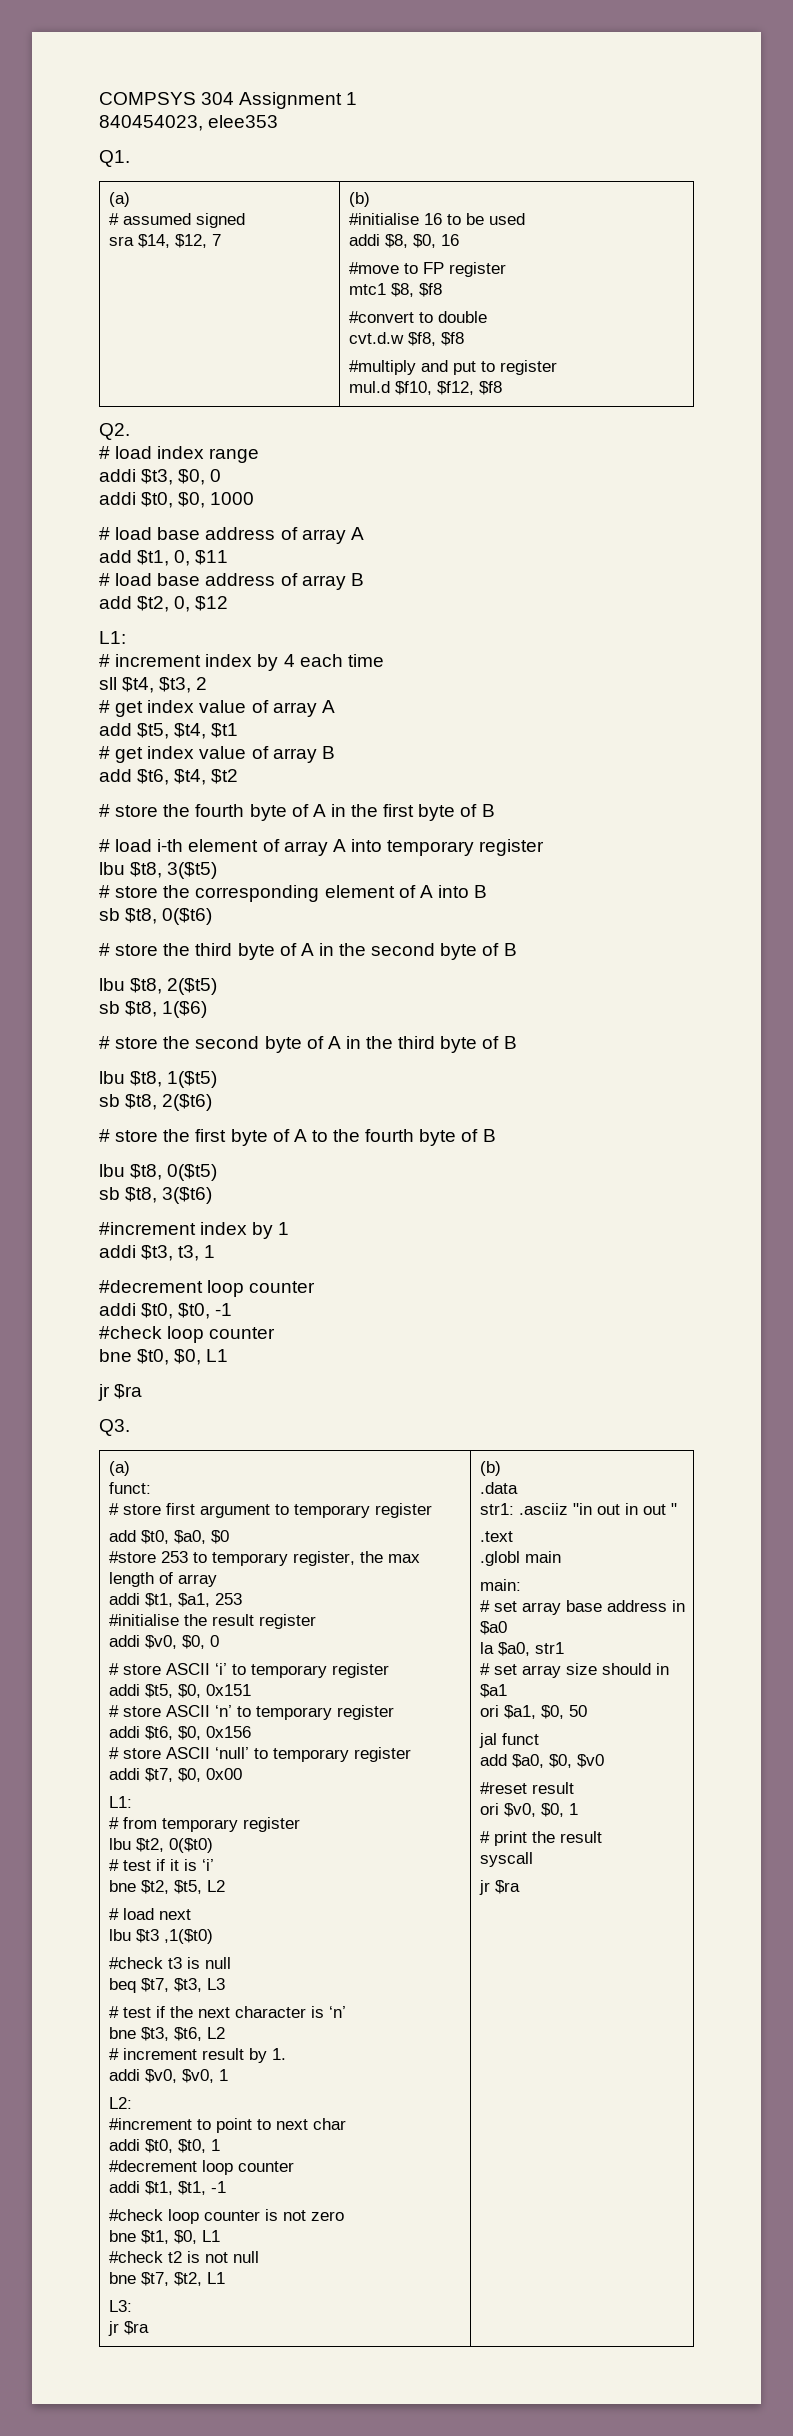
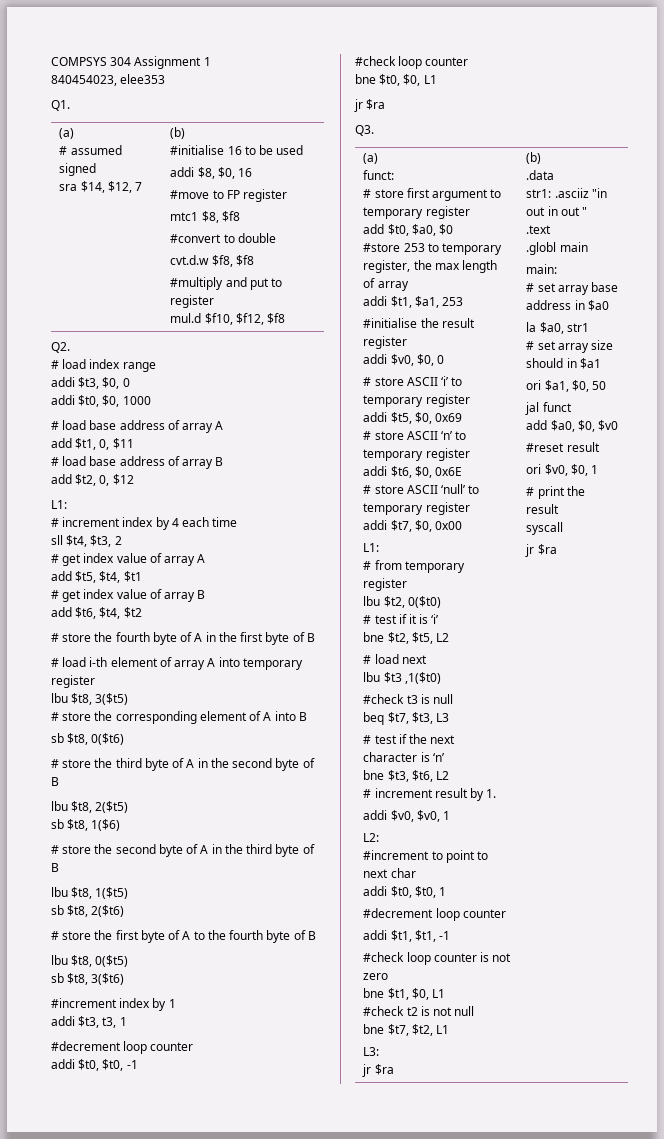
[205,1684,251,1696] 0x151 -> [435,413,463,422] 0x69
[205,1726,251,1738] 0x156 -> [435,467,463,476] 0x6E

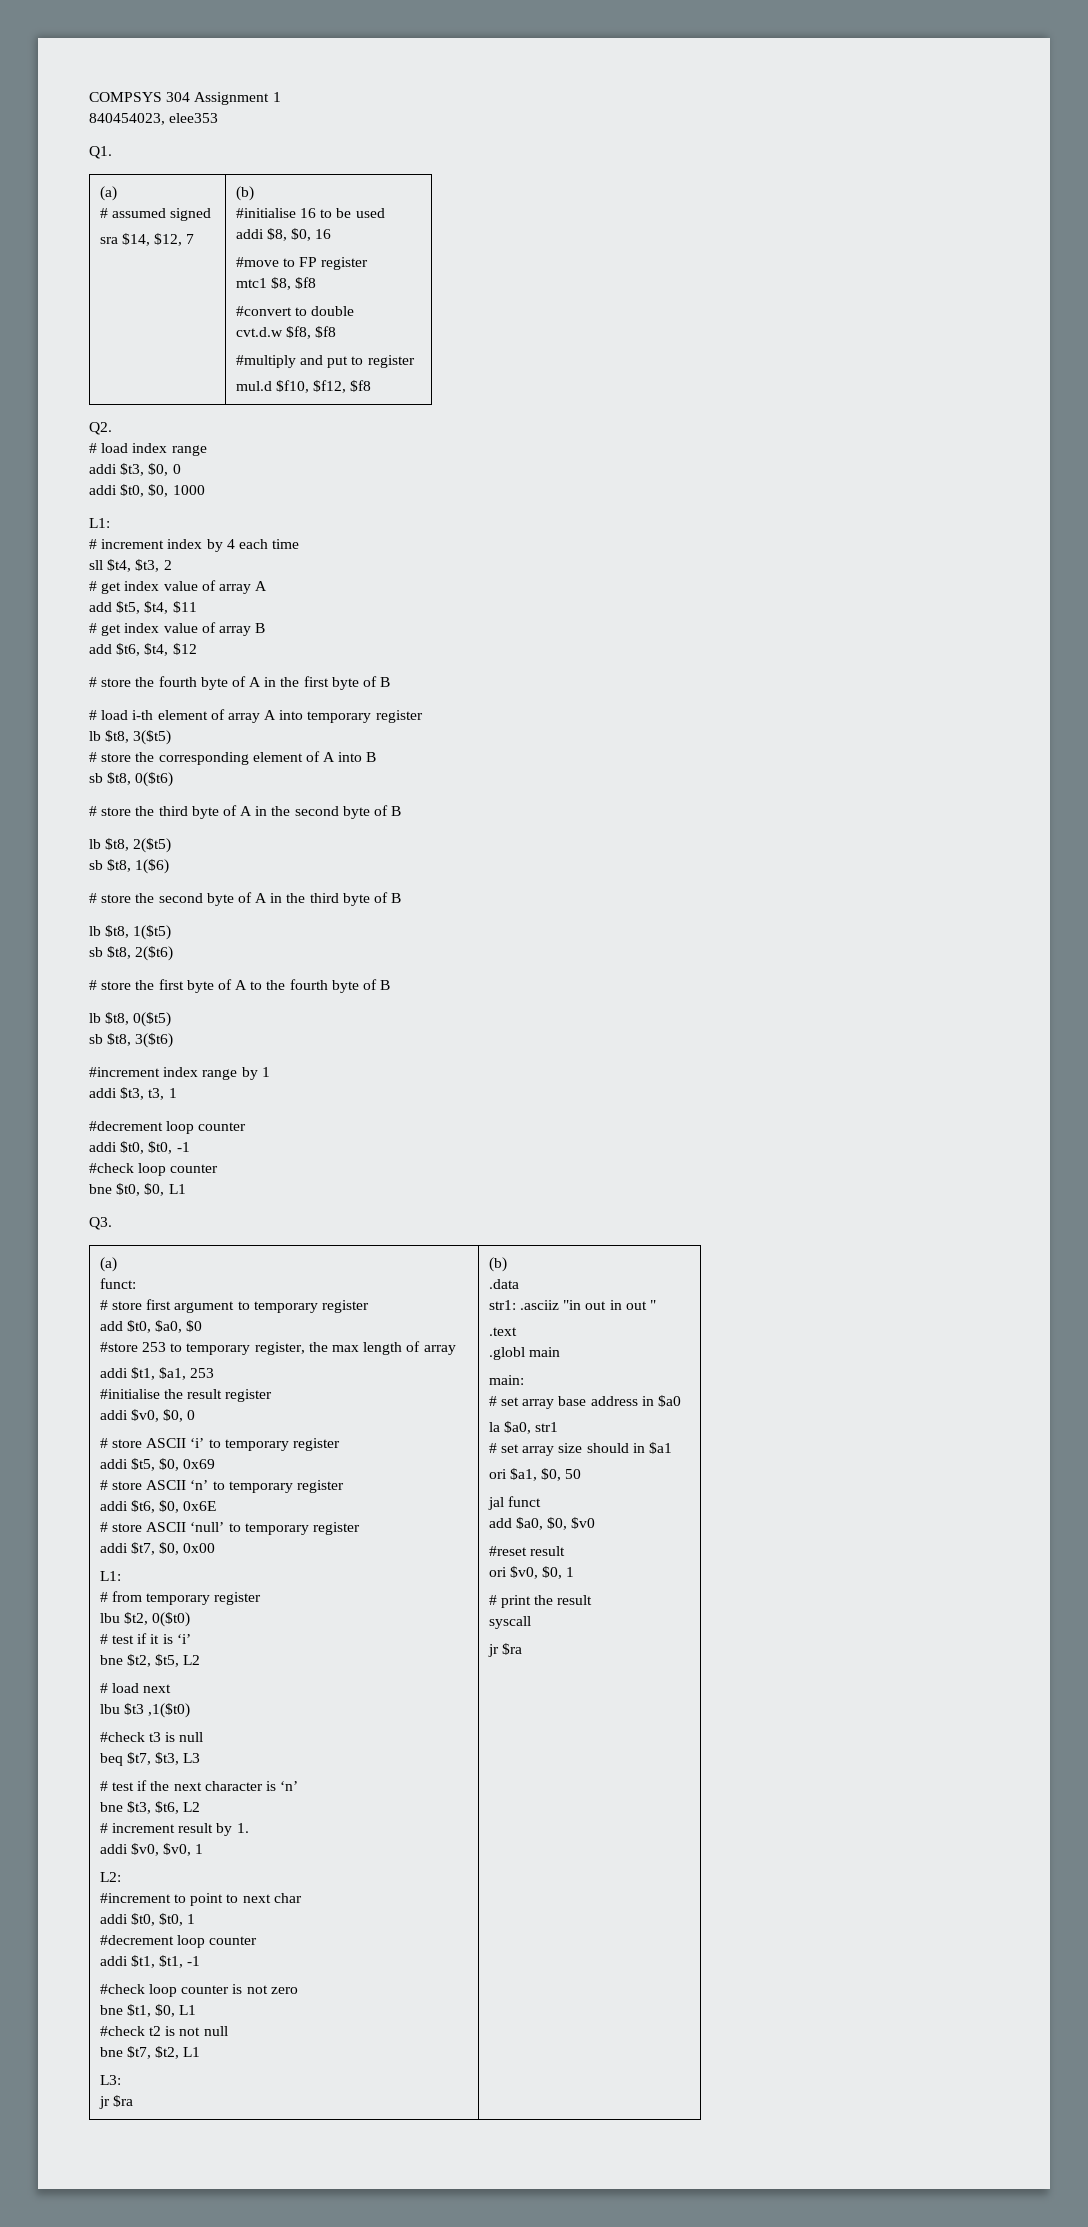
[51,420,224,433] [51,438,134,450] [51,456,224,469] [51,474,134,486] // # load base address of array A // add $t1, 0, $11 // # load base address of array B // add $t2, 0, $12 -> (205, 490) none
[123,571,142,582] $t1 -> [172,601,197,613] $11
[123,607,142,618] $t2 -> [172,643,197,655] $12
[51,693,68,703] lbu -> [89,731,101,741] lb
[51,801,68,811] lbu -> [89,839,101,849] lb
[51,887,68,897] lbu -> [89,926,101,936] lb
[51,955,68,965] lbu -> [89,1013,101,1023] lb
(151, 1003) none -> [202,1069,238,1080] range
[354,99,386,112] // jr $ra -> (186, 1189) none

